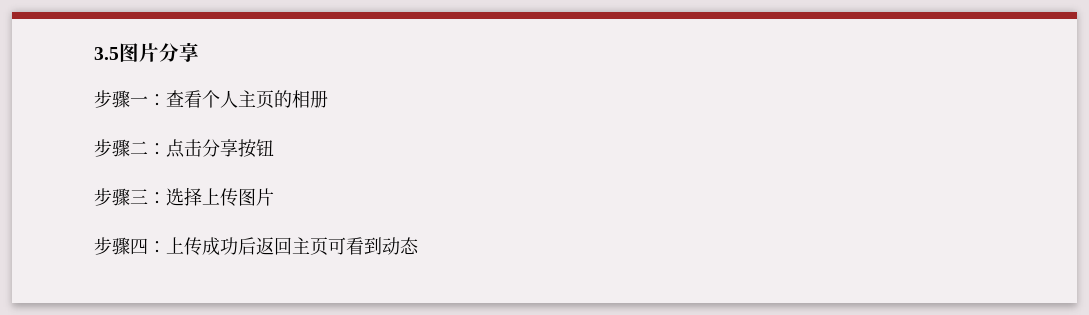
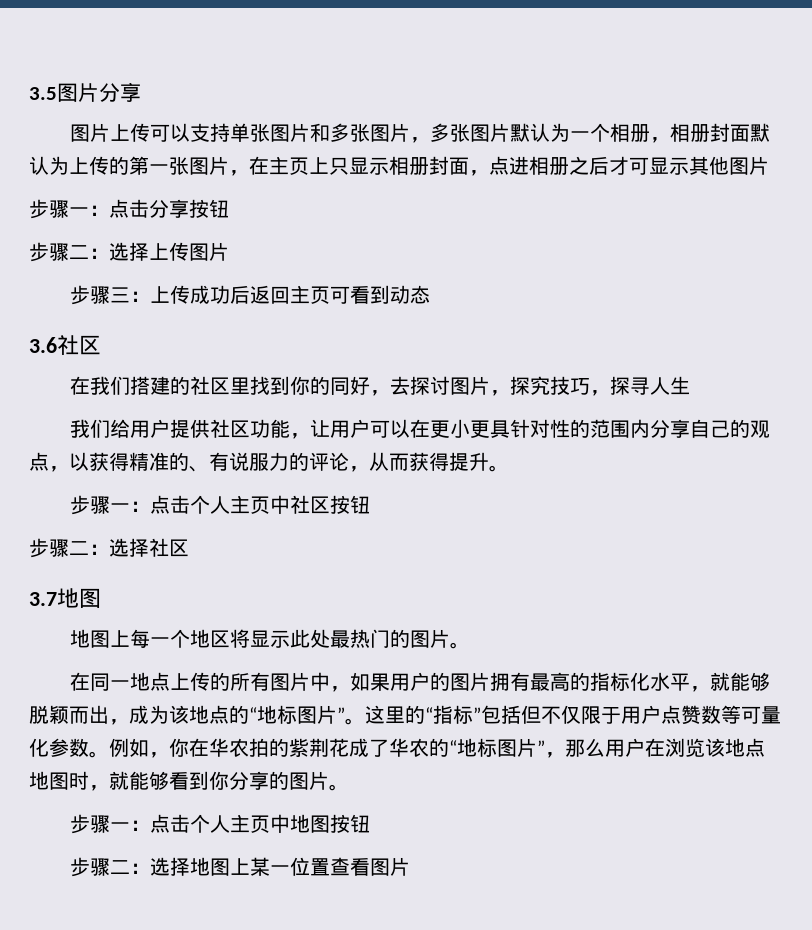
[94,90,328,109] [94,139,148,157] 步骤一：查看个人主页的相册 // 步骤二 -> [70,123,771,143] [29,156,769,176] [29,199,89,219] 图片上传可以支持单张图片和多张图片，多张图片默认为一个相册，相册封面默认为上传的第一张图片，在主页上只显示相册封面，点进相册之后才可显示其他图片 // 步骤一
[130,189,148,204] 三 -> [69,245,89,259] 二
[130,238,148,255] 四 -> [110,287,131,303] 三
(419, 246) none -> [29,335,101,355] [70,376,691,396] [70,419,771,439] [29,452,509,472] [70,495,371,515] [29,538,189,558] [29,588,101,608] [70,629,471,649] [70,672,771,692] [29,705,781,725] [29,738,765,758] [29,771,349,791] [70,814,371,834] [70,857,411,877] // 3.6社区 // 在我们搭建的社区里找到你的同好，去探讨图片，探究技巧，探寻人生 // 我们给用户提供社区功能，让用户可以在更小更具针对性的范围内分享自己的观点，以获得精准的、有说服力的评论，从而获得提升。 // 步骤一：点击个人主页中社区按钮 // 步骤二：选择社区 // 3.7地图 // 地图上每一个地区将显示此处最热门的图片。 // 在同一地点上传的所有图片中，如果用户的图片拥有最高的指标化水平，就能够脱颖而出，成为该地点的“地标图片”。这里的“指标”包括但不仅限于用户点赞数等可量化参数。例如，你在华农拍的紫荆花成了华农的“地标图片”，那么用户在浏览该地点地图时，就能够看到你分享的图片。 // 步骤一：点击个人主页中地图按钮 // 步骤二：选择地图上某一位置查看图片

